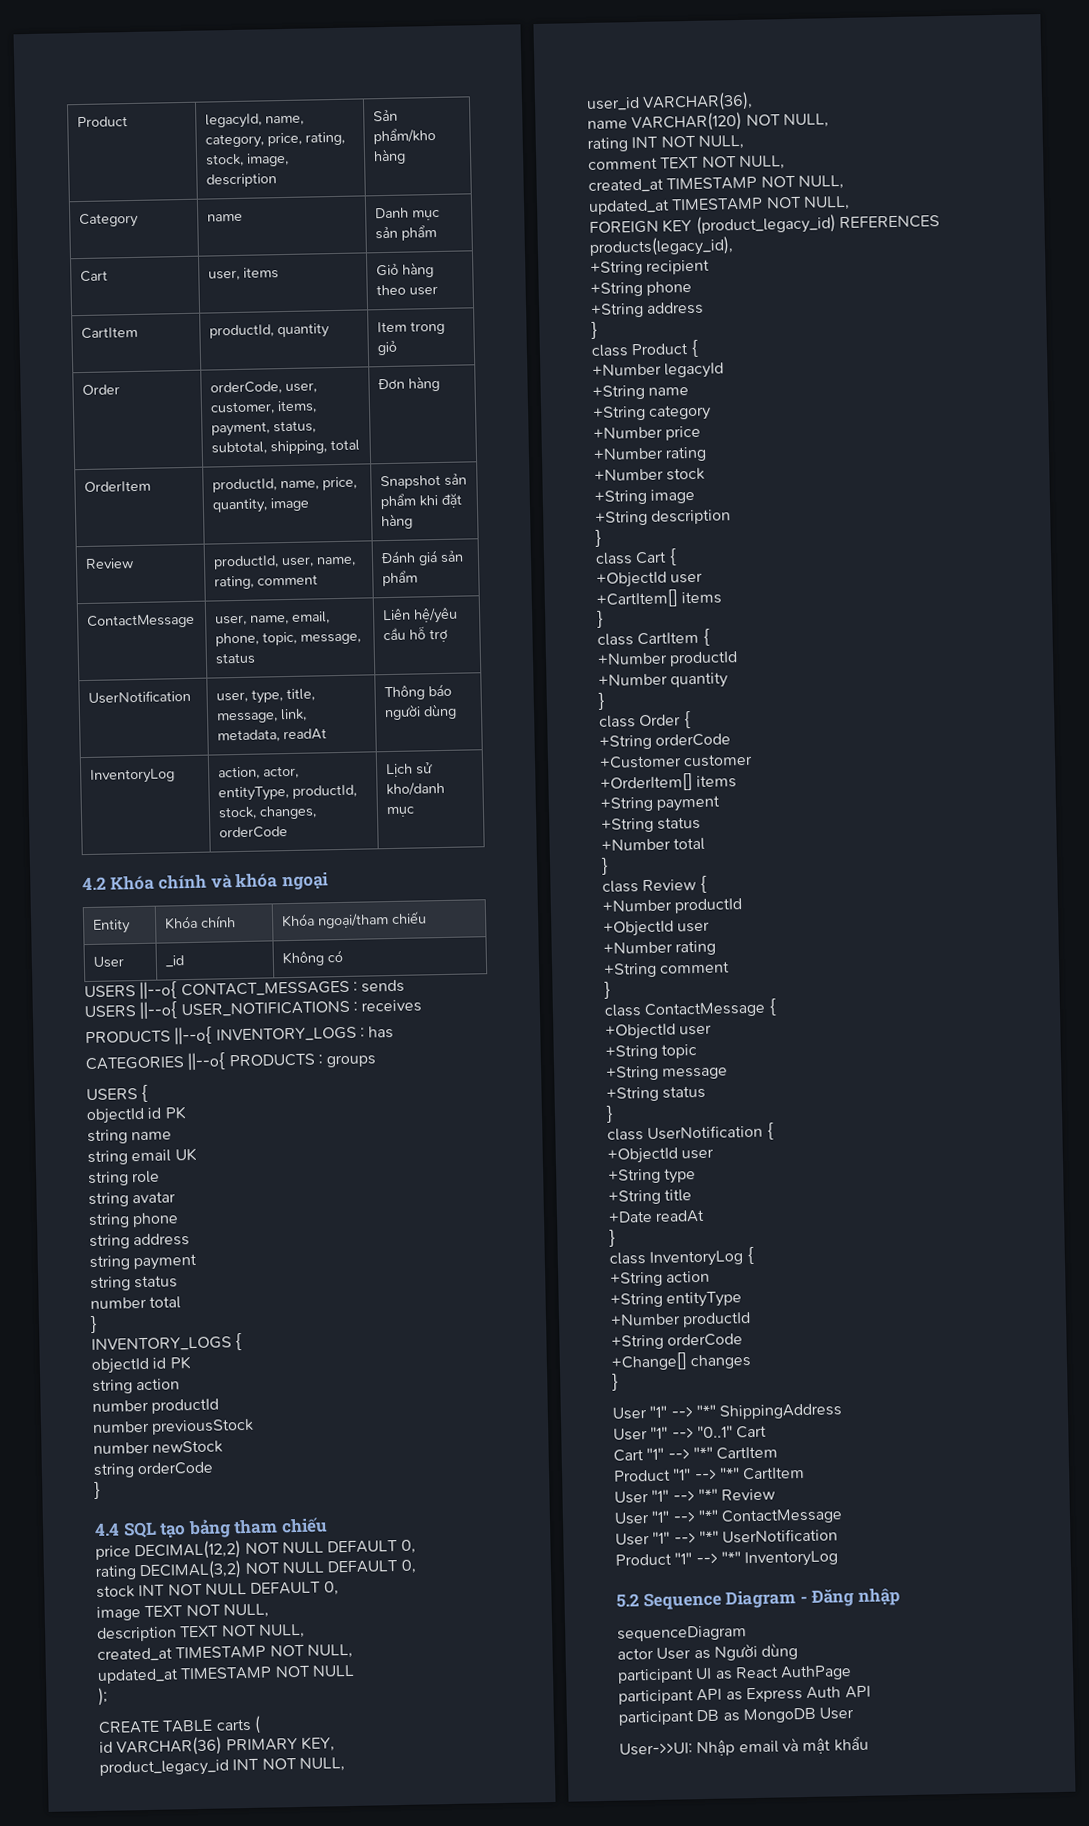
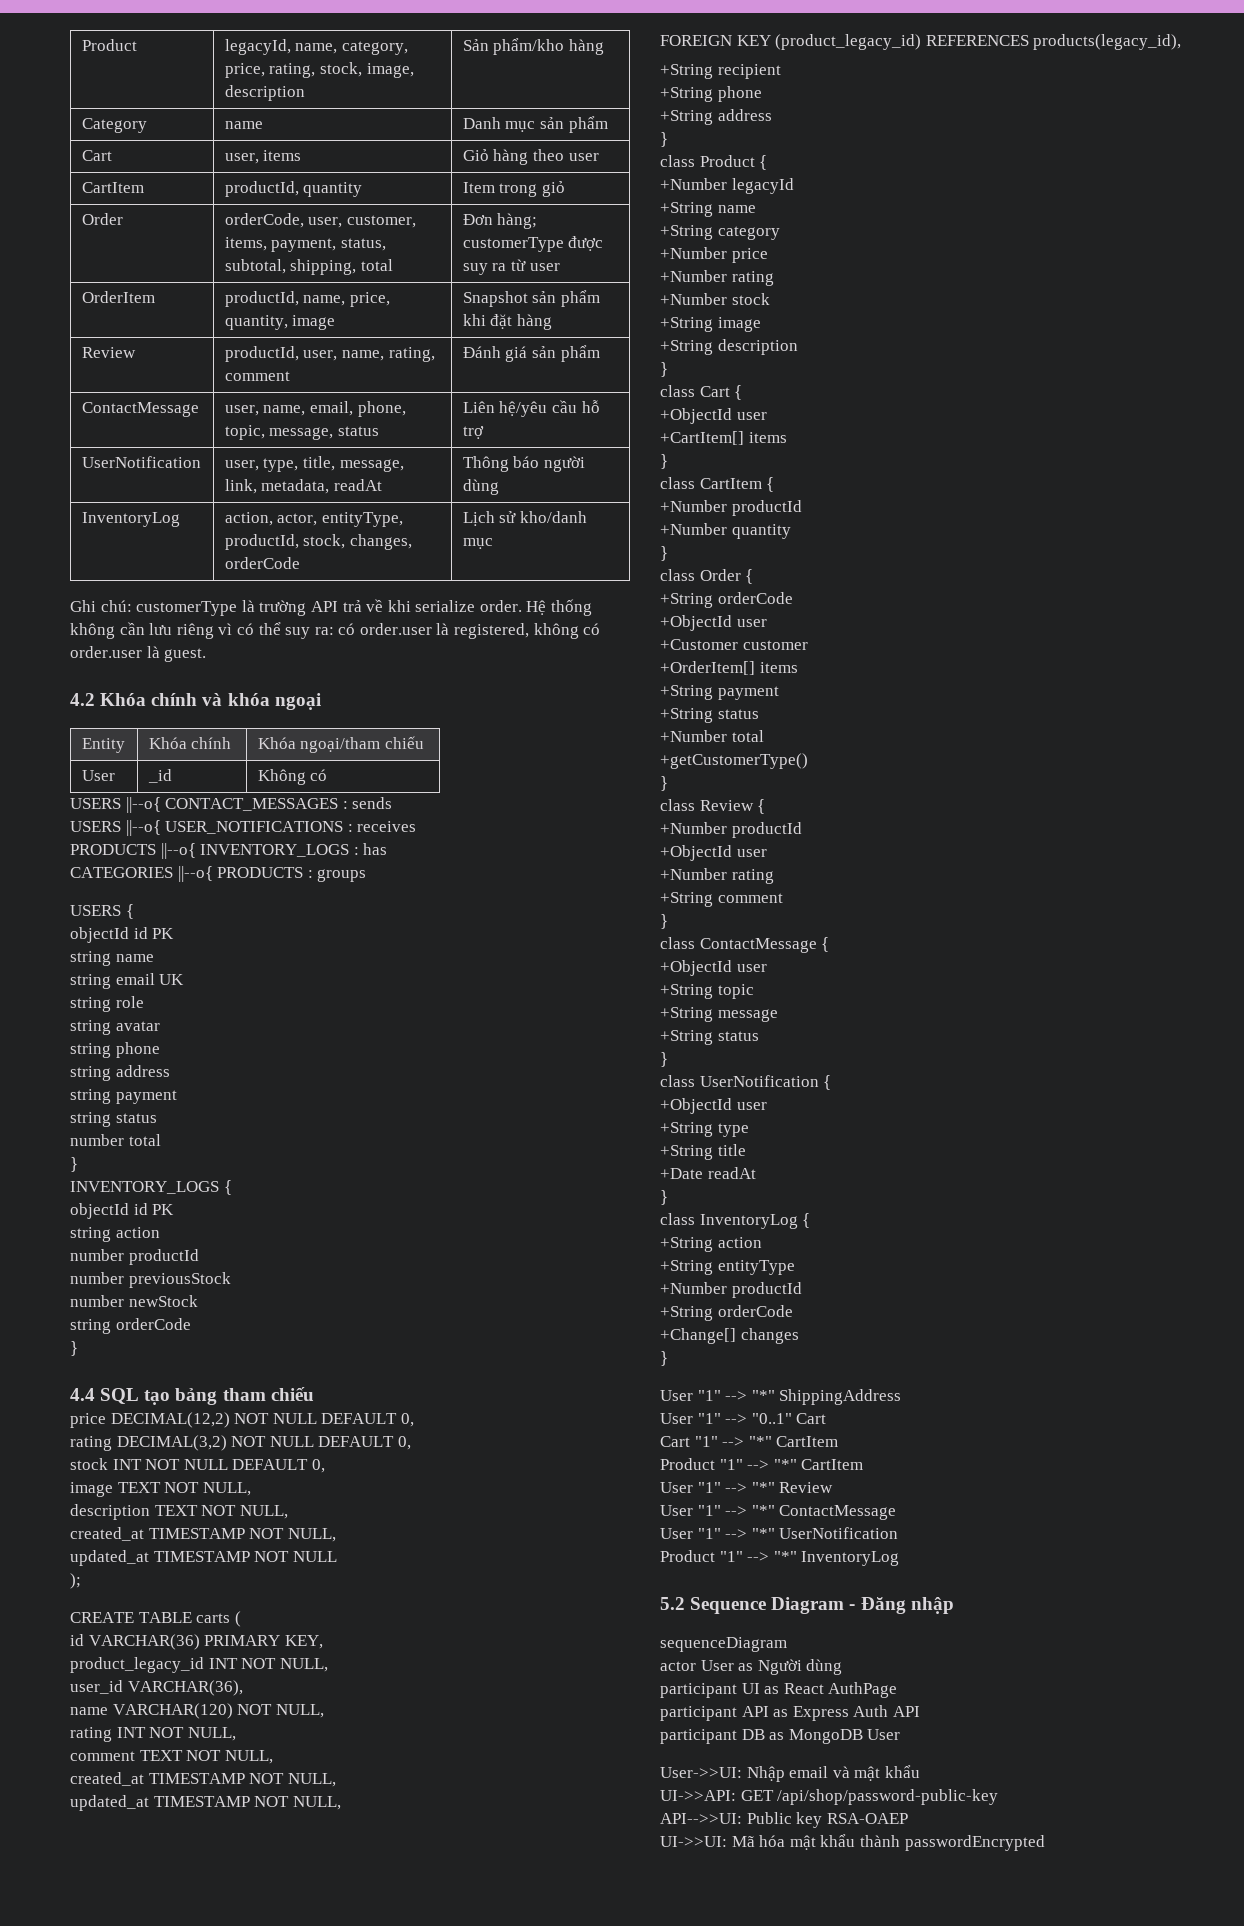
[408,375,441,392] hàng -> [497,213,538,229] [462,236,604,252] [462,259,560,275] hàng; customerType được suy ra từ user
(416, 812) none -> [70,599,593,616] [70,622,601,639] [70,646,207,662] // Ghi chú: customerType là trường API trả về khi serialize order. Hệ thống không cần lưu riêng vì có thể suy ra: có order.user là registered, không có order.user là guest.
(732, 740) none -> [660,615,767,631] // +ObjectId user
(706, 844) none -> [660,753,808,769] // +getCustomerType()
(869, 1744) none -> [660,1789,999,1805] [660,1812,908,1828] [660,1834,1045,1851] // UI->>API: GET /api/shop/password-public-key // API-->>UI: Public key RSA-OAEP // UI->>UI: Mã hóa mật khẩu thành passwordEncrypted

